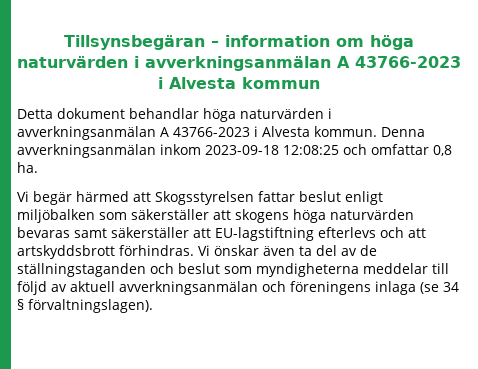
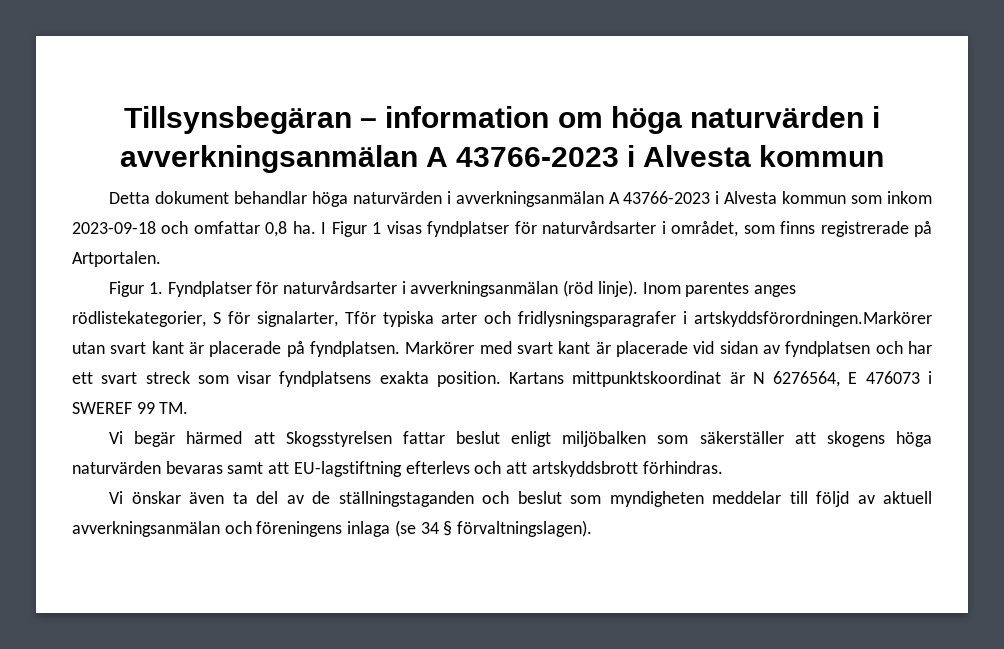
[314,126,425,137] [17,144,156,158] kommun. Denna avverkningsanmälan -> [782,191,883,204] kommun som
[283,145,339,155] 12:08:25 -> (156, 227) none
(38, 167) none -> [321,221,933,237] [72,251,161,267] [109,280,797,297] [72,311,932,327] [72,341,933,357] [72,371,932,387] [72,402,189,414] I Figur 1 visas fyndplatser för naturvårdsarter i området, som finns registrerade på Artportalen. // Figur 1. Fyndplatser för naturvårdsarter i avverkningsanmälan (röd linje). Inom parentes anges rödlistekategorier, S för signalarter, Tför typiska arter och fridlysningsparagrafer i artskyddsförordningen.Markörer utan svart kant är placerade på fyndplatsen. Markörer med svart kant är placerade vid sidan av fyndplatsen och har ett svart streck som visar fyndplatsens exakta position. Kartans mittpunktskoordinat är N 6276564, E 476073 i SWEREF 99 TM.
[111,227,189,238] säkerställer -> (264, 468) none
(194, 250) none -> (723, 467) //
[256,263,359,277] myndigheterna -> [609,491,704,507] myndigheten

